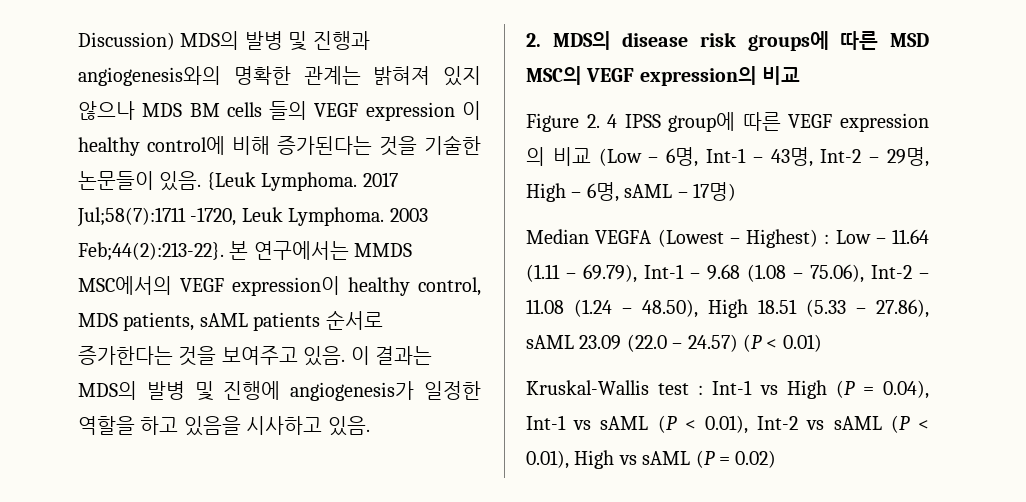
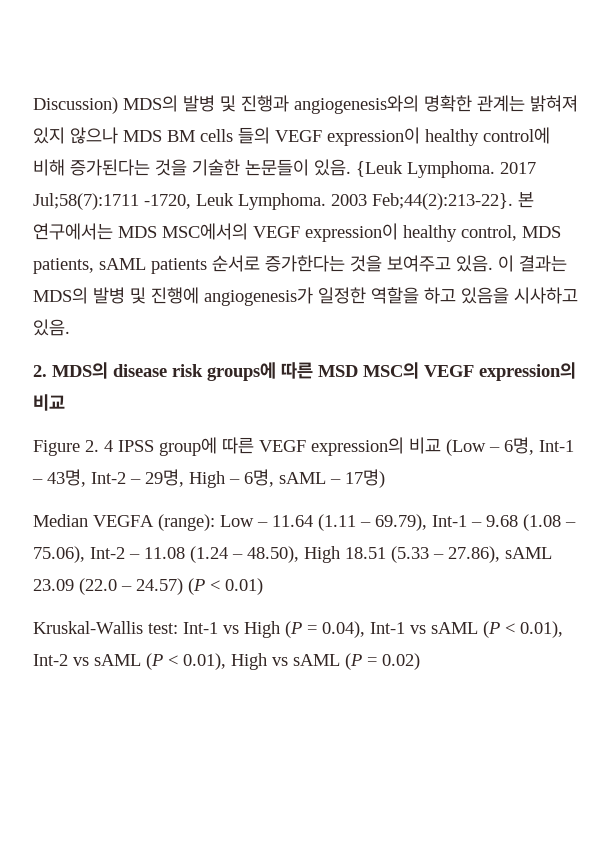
[365,101,481,121] expression 이 -> [327,127,420,146] expression이
[354,243,413,257] MMDS -> [118,226,157,238] MDS
[840,113,929,132] [526,147,545,166] expression 의 -> [311,437,404,456] expression의
[657,229,830,248] (Lowest – Highest) : -> [158,514,215,531] (range):
[658,383,704,395] test : -> [148,623,178,634] test:

